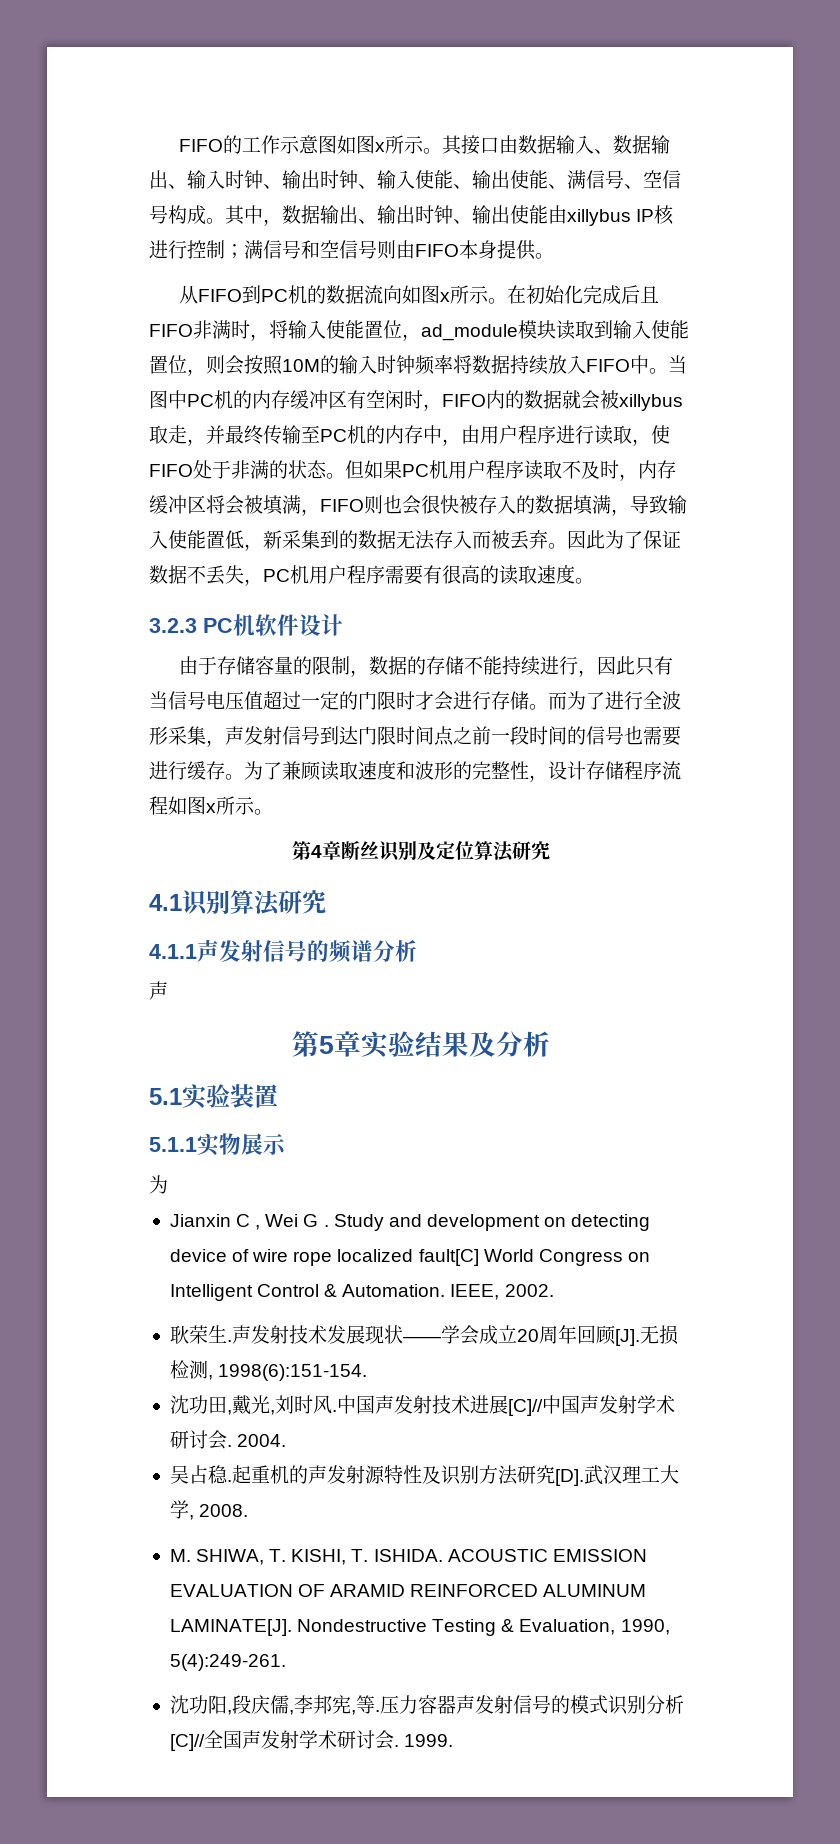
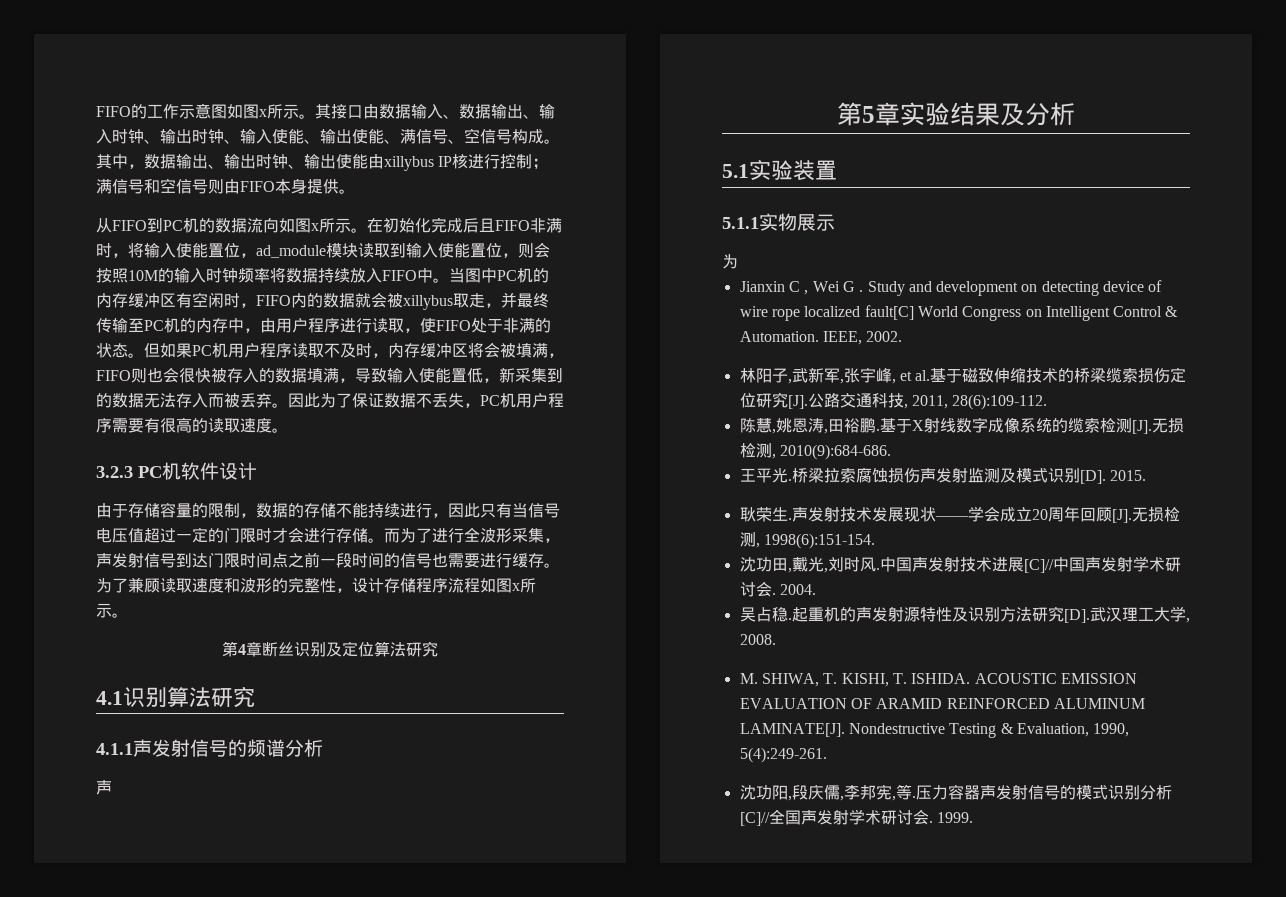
(554, 1290) none -> [739,367,1187,384] [739,392,1048,410] [739,417,1184,434] [739,443,891,460] [739,467,1146,484] // 林阳子,武新军,张宇峰, et al.基于磁致伸缩技术的桥梁缆索损伤定位研究[J].公路交通科技, 2011, 28(6):109-112. // 陈慧,姚恩涛,田裕鹏.基于X射线数字成像系统的缆索检测[J].无损检测, 2010(9):684-686. // 王平光.桥梁拉索腐蚀损伤声发射监测及模式识别[D]. 2015.

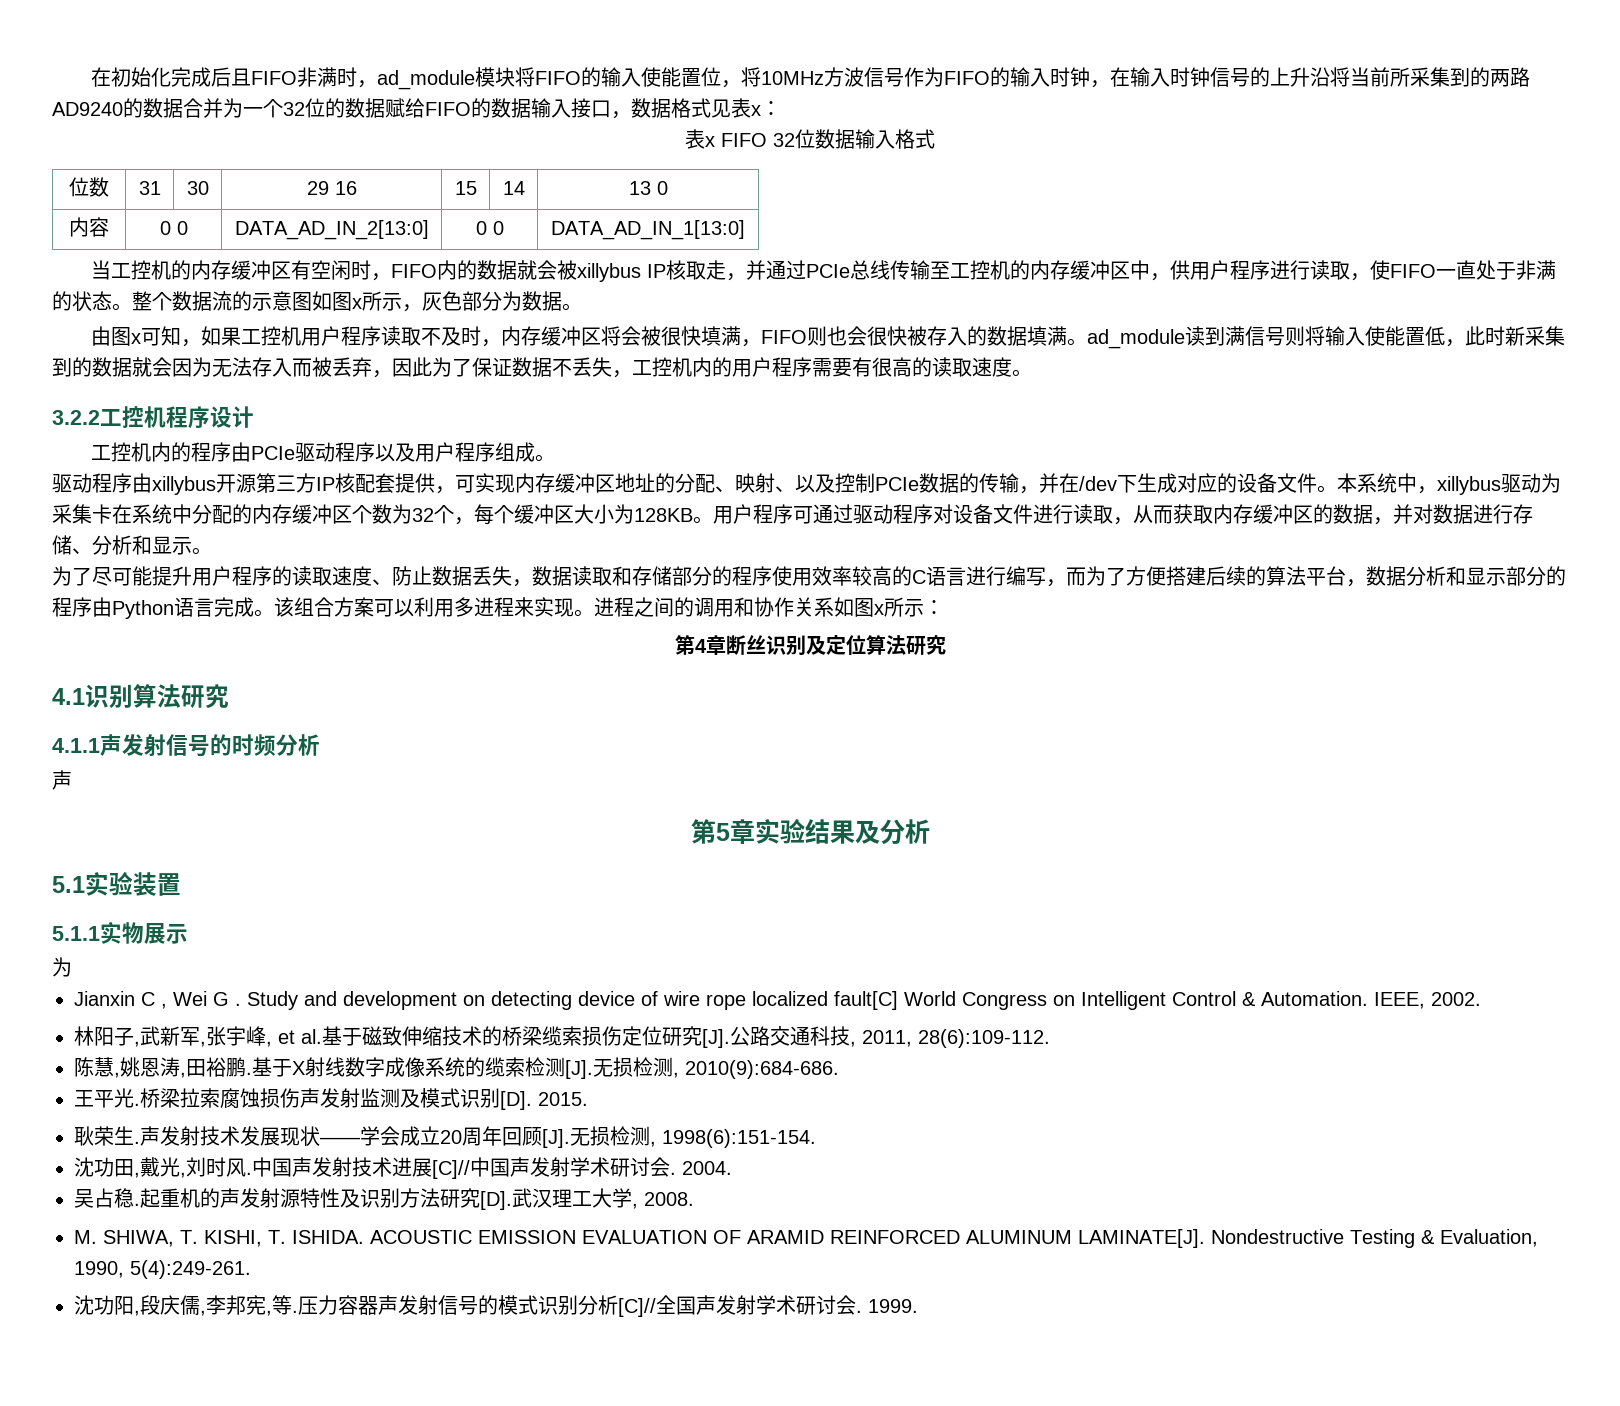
[96,103,555,119] [96,128,560,144] [96,154,549,171] [96,178,355,194] [96,218,367,233] FIFO的工作示意图如图x所示。其接口由数据输入、数据输出、输入时钟、输出时钟、输入使能、输出使能、满信号、空信号构成。其中，数据输出、输出时钟、输出使能由xillybus IP核进行控制；满信号和空信号则由FIFO本身提供。 // 从FIFO到PC机的数据流向如图x所示。 -> (90, 77) none
[128,242,550,258] [96,267,517,283] 将输入使能置位，ad_module模块读取到输入使能置位，则会按照10M的输入时钟频率将数据持续放入FIFO中。当图中PC -> [376,67,1530,90] [52,98,781,119] [685,129,935,149] [69,177,109,197] [138,181,161,195] [186,181,209,195] [306,181,357,195] [454,181,477,195] [502,181,525,195] [628,181,668,195] [69,217,109,237] [159,221,188,235] [234,220,429,240] [475,221,504,235] [551,220,745,240] [90,260,151,280] ad_module模块将FIFO的输入使能置位，将10MHz方波信号作为FIFO的输入时钟，在输入时钟信号的上升沿将当前所采集到的两路AD9240的数据合并为一个32位的数据赋给FIFO的数据输入接口，数据格式见表x： // 表x FIFO 32位数据输入格式 // 位数 | 31 | 30 | 29 16 | 15 | 14 | 13 0 // 内容 | 0 0 | DATA_AD_IN_2[13:0] | 0 0 | DATA_AD_IN_1[13:0] // 当工控
(453, 302) none -> [646,260,686,280] IP核
[517,293,549,308] [96,318,276,333] 最终传输至PC机的内存中，由 -> [765,260,1190,281] 通过PCIe总线传输至工控机的内存缓冲区中，供
(471, 325) none -> [1435,260,1476,280] 一直
[144,343,212,358] 但如果PC -> [132,291,582,312] [90,326,281,347] 整个数据流的示意图如图x所示，灰色部分为数据。 // 由图x可知，如果工控
(516, 350) none -> [660,326,701,346] 很快
[339,368,387,383] ，导致 -> [1066,326,1325,349] 。ad_module读到满信号则将
(499, 380) none -> [1464,326,1505,346] 此时
(144, 400) none -> [132,357,212,377] 就会因为
[272,403,288,408] 。 -> [372,370,392,378] ，
[480,393,516,408] PC机 -> [632,357,732,377] 工控机内的
[96,462,257,480] [96,502,560,518] [96,527,560,543] [96,552,560,568] [96,577,536,593] [96,603,128,618] 3.2.3 PC机软件设计 // 由于存储容量的限制，数据的存储不能持续进行，因此只有当信号电压值超过一定的门限时才会进行存储。而为了进行全波形采集，声发射信号到达门限时间点之前一段时间的信号也需要进行缓存。为了兼顾读取速度和波形的完整性，设计存储程序流程如图x所示。 -> [52,406,254,429] [90,442,555,462] [52,473,1561,495] [52,504,1533,525] [52,535,212,555] [52,566,1566,587] [52,597,944,619] 3.2.2工控机程序设计 // 工控机内的程序由PCIe驱动程序以及用户程序组成。 // 驱动程序由xillybus开源第三方IP核配套提供，可实现内存缓冲区地址的分配、映射、以及控制PCIe数据的传输，并在/dev下生成对应的设备文件。本系统中，xillybus驱动为采集卡在系统中分配的内存缓冲区个数为32个，每个缓冲区大小为128KB。用户程序可通过驱动程序对设备文件进行读取，从而获取内存缓冲区的数据，并对数据进行存储、分析和显示。 // 为了尽可能提升用户程序的读取速度、防止数据丢失，数据读取和存储部分的程序使用效率较高的C语言进行编写，而为了方便搭建后续的算法平台，数据分析和显示部分的程序由Python语言完成。该组合方案可以利用多进程来实现。进程之间的调用和协作关系如图x所示：
[247,739,285,757] 频谱 -> [232,734,276,756] 时频

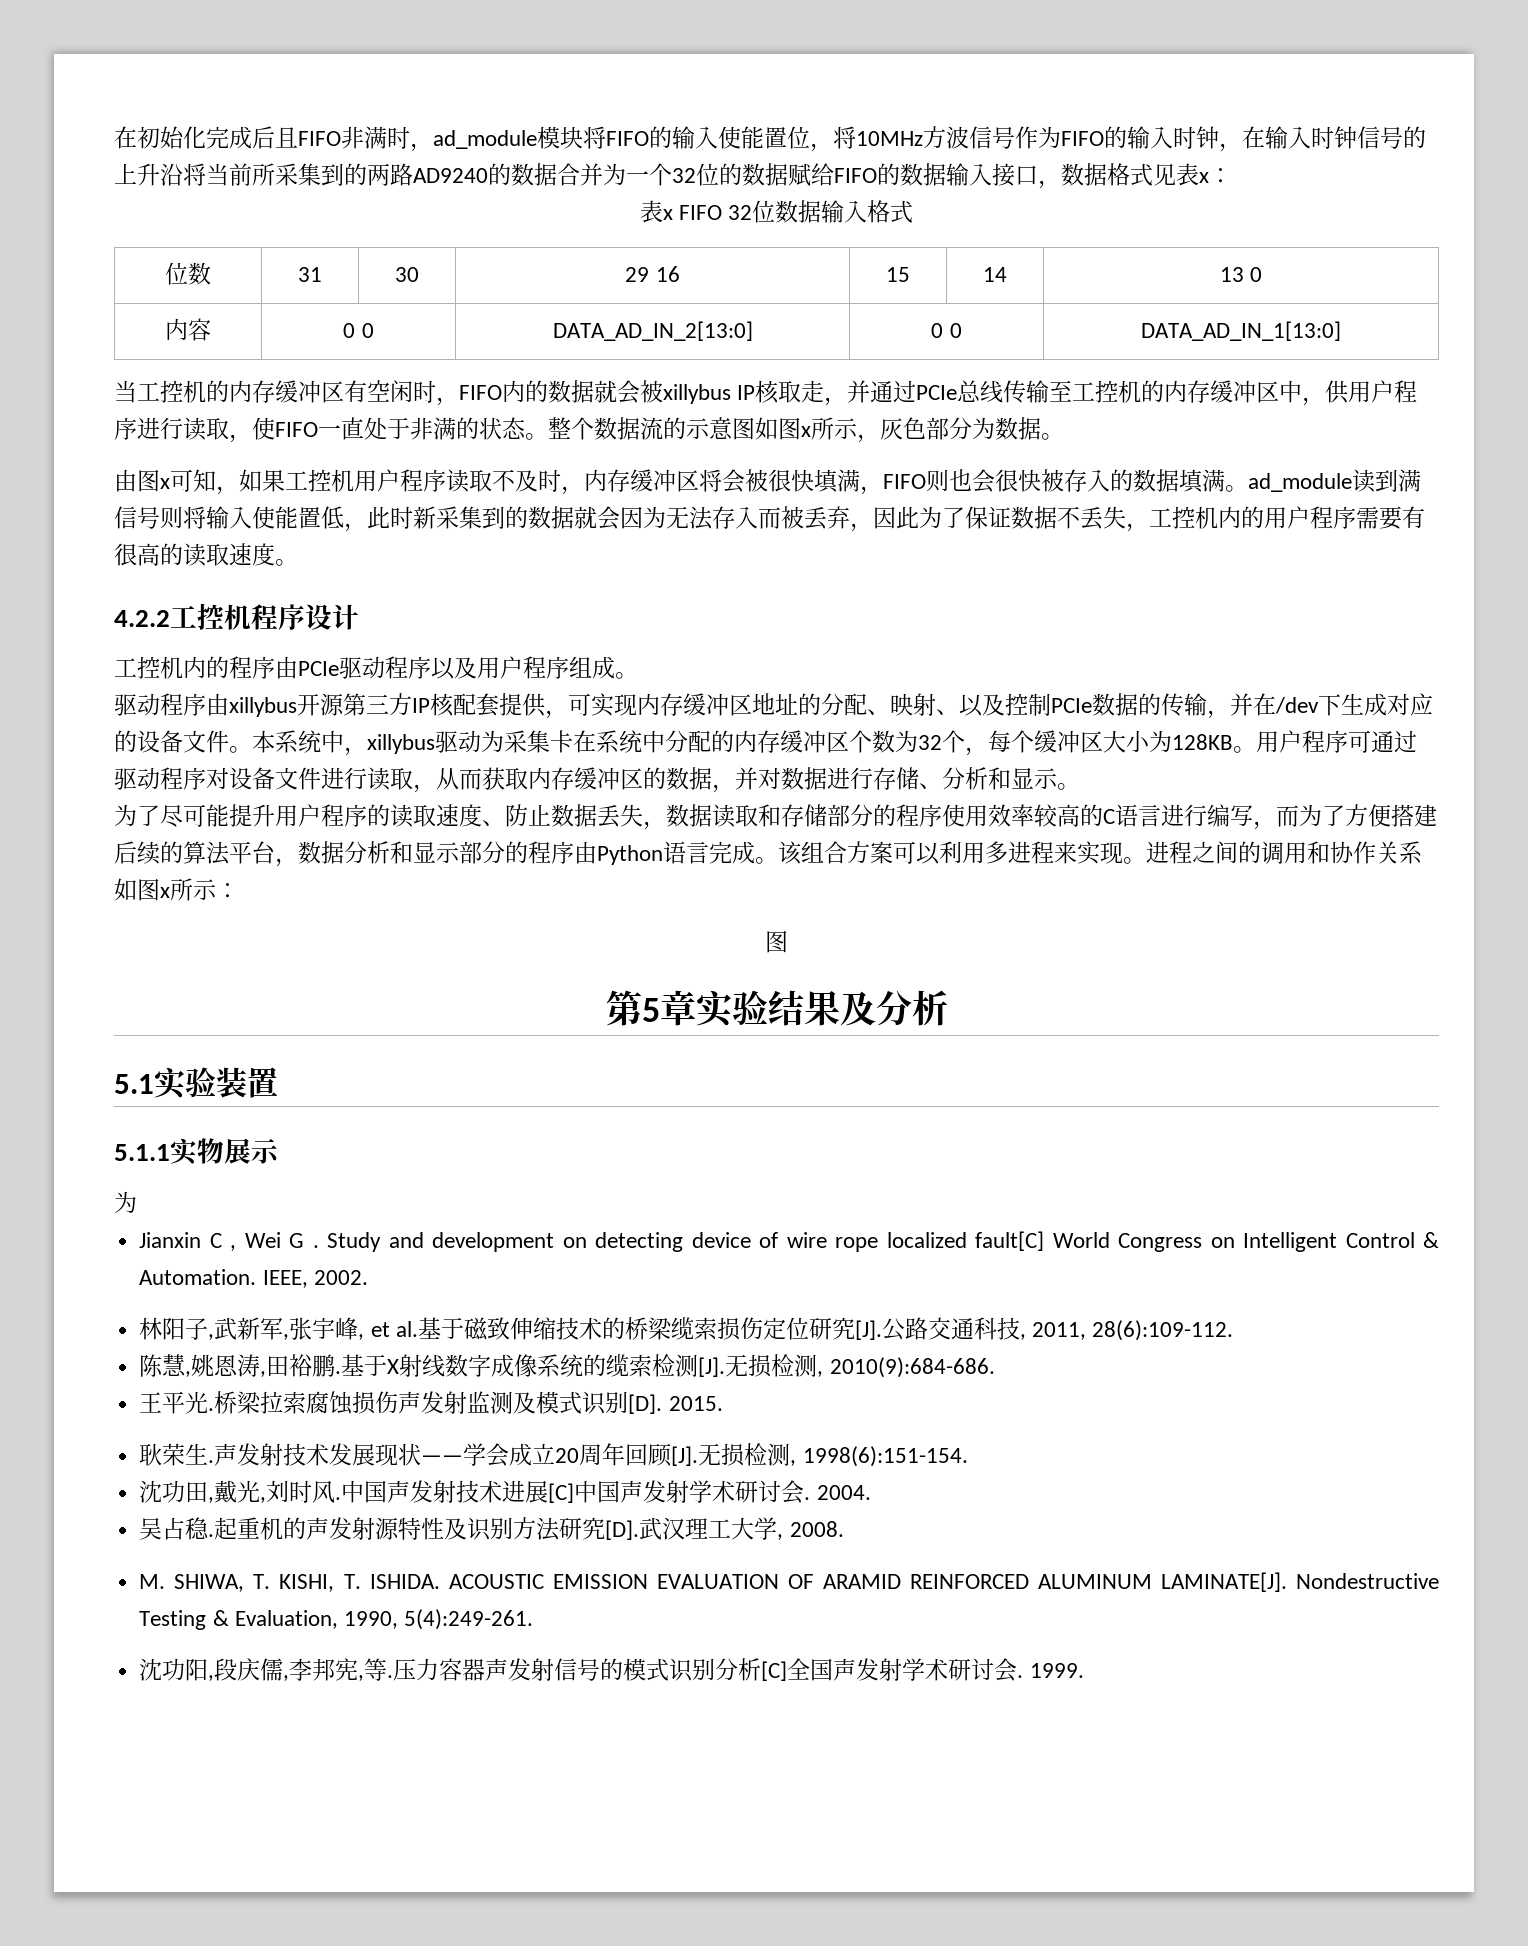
[52,410,100,425] 3.2.2 -> [114,610,170,627] 4.2.2
[674,635,946,656] [52,684,229,708] [52,734,320,757] [52,770,72,790] 第4章断丝识别及定位算法研究 // 4.1识别算法研究 // 4.1.1声发射信号的时频分析 // 声 -> [765,930,788,953] 图
[432,1160,470,1179] [C]// -> [548,1483,575,1503] [C]
[618,1298,656,1317] [C]// -> [761,1661,788,1681] [C]

